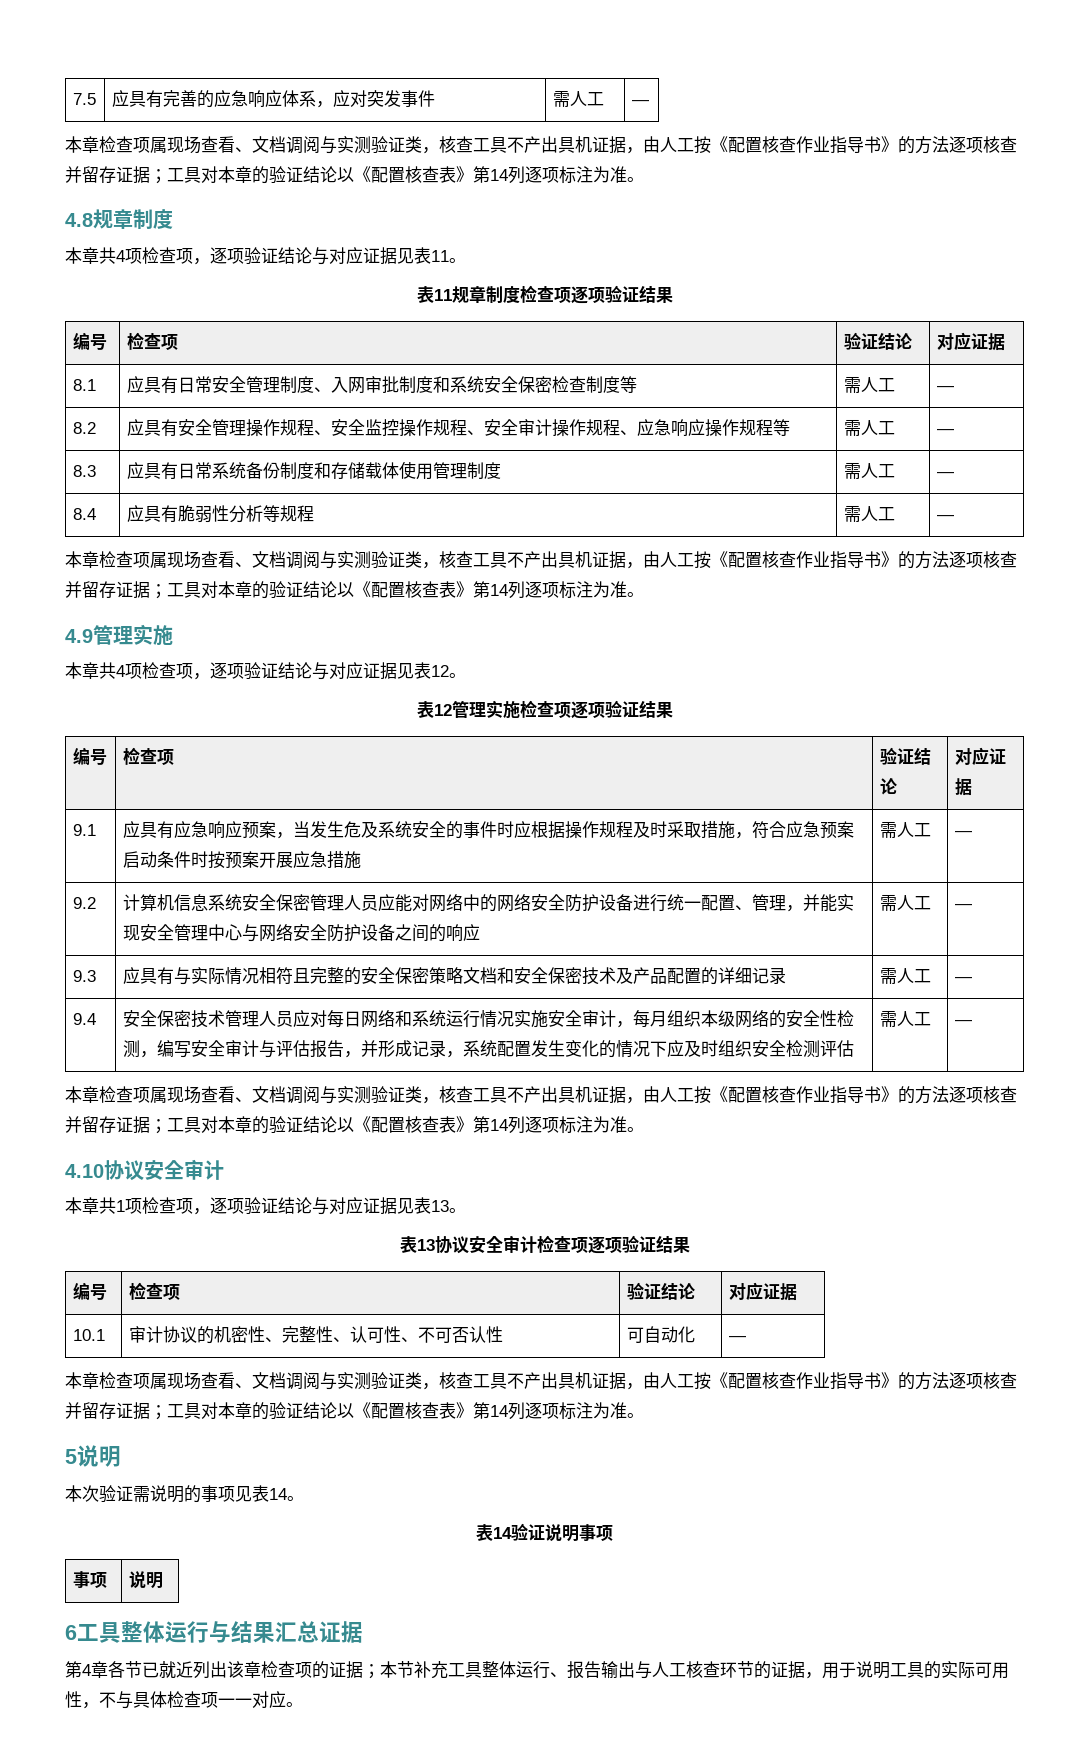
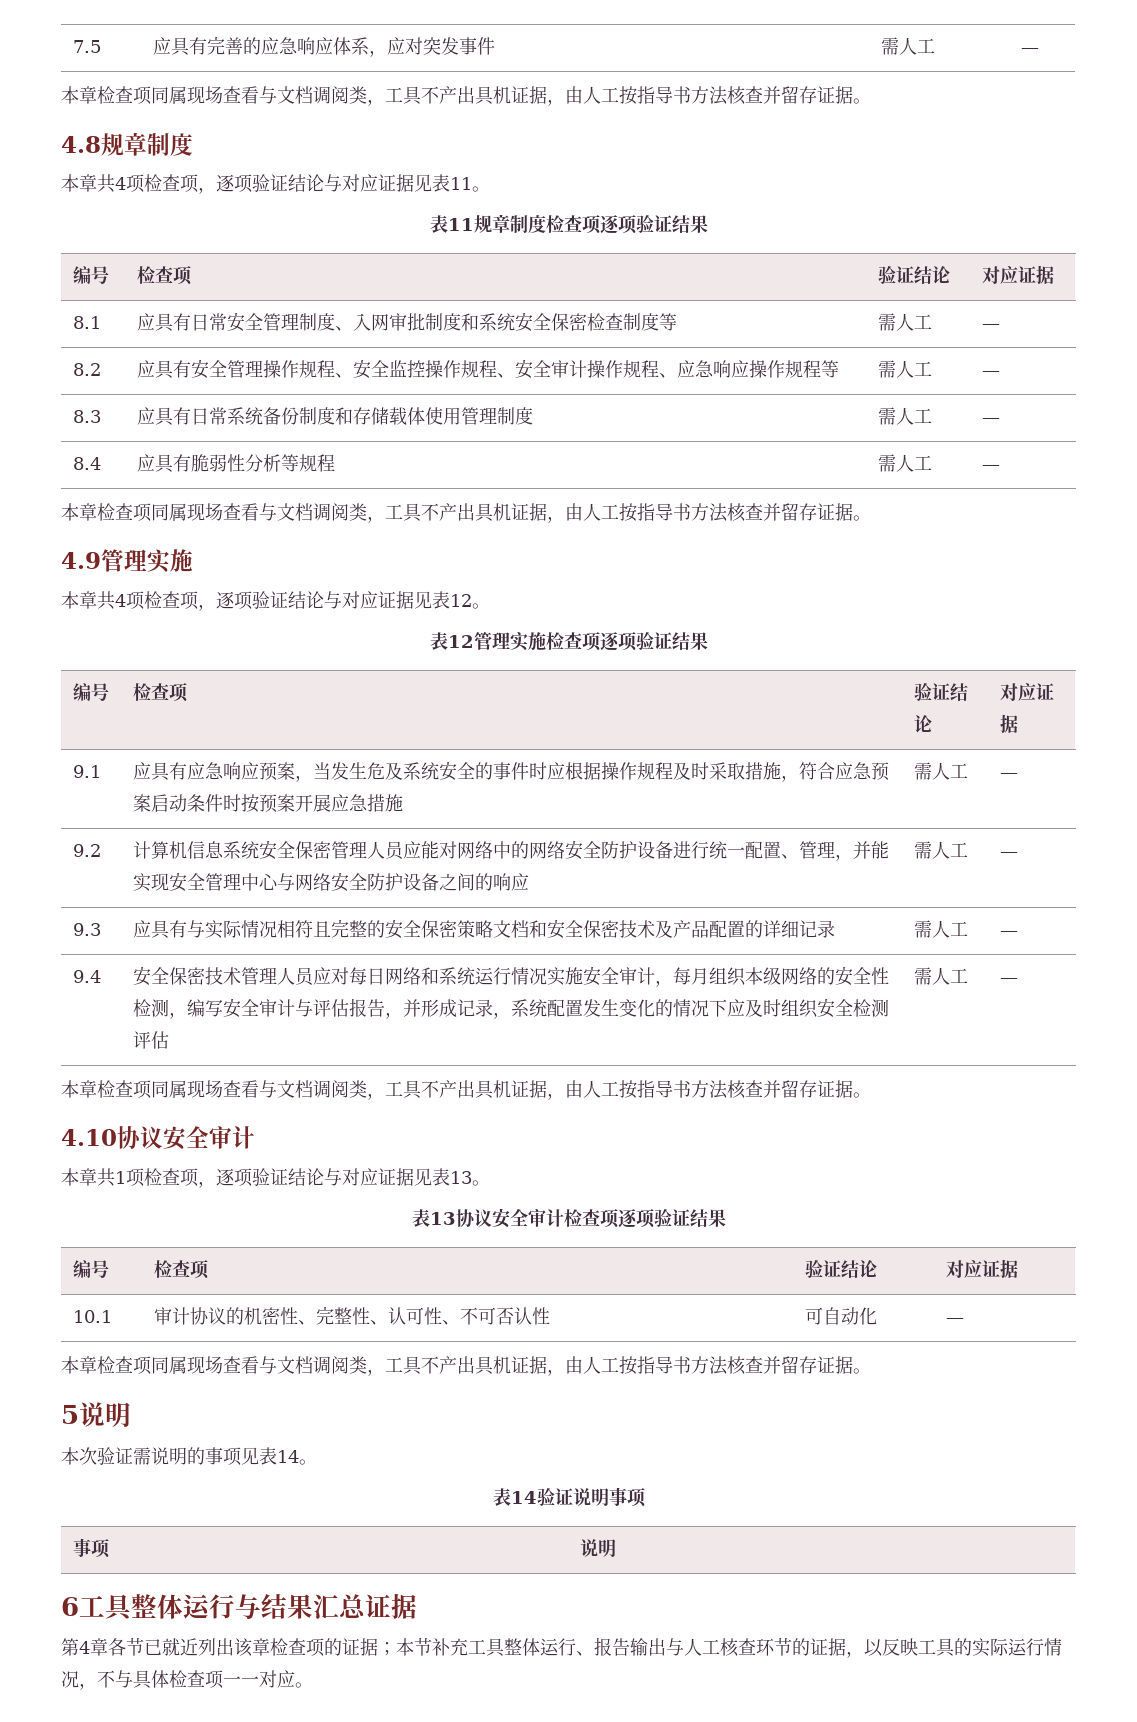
[150,136,1017,154] [65,166,627,184] 属现场查看、文档调阅与实测验证类，核查工具不产出具机证据，由人工按《配置核查作业指导书》的方法逐项核查并留存证据；工具对本章的验证结论以《配置核查表》第14列逐项标注为准 -> [151,86,853,106] 同属现场查看与文档调阅类，工具不产出具机证据，由人工按指导书方法核查并留存证据
[150,551,1017,569] [65,581,627,599] 属现场查看、文档调阅与实测验证类，核查工具不产出具机证据，由人工按《配置核查作业指导书》的方法逐项核查并留存证据；工具对本章的验证结论以《配置核查表》第14列逐项标注为准 -> [151,503,853,523] 同属现场查看与文档调阅类，工具不产出具机证据，由人工按指导书方法核查并留存证据
[150,1086,1017,1104] [65,1116,627,1134] 属现场查看、文档调阅与实测验证类，核查工具不产出具机证据，由人工按《配置核查作业指导书》的方法逐项核查并留存证据；工具对本章的验证结论以《配置核查表》第14列逐项标注为准 -> [151,1080,853,1100] 同属现场查看与文档调阅类，工具不产出具机证据，由人工按指导书方法核查并留存证据
[150,1372,1017,1390] [65,1402,627,1420] 属现场查看、文档调阅与实测验证类，核查工具不产出具机证据，由人工按《配置核查作业指导书》的方法逐项核查并留存证据；工具对本章的验证结论以《配置核查表》第14列逐项标注为准 -> [151,1356,853,1376] 同属现场查看与文档调阅类，工具不产出具机证据，由人工按指导书方法核查并留存证据
[822,1661,890,1679] 用于说明 -> [864,1638,918,1657] 以反映
[975,1662,1009,1679] [65,1691,82,1708] 可用性 -> [1008,1638,1062,1656] [61,1671,79,1688] 运行情况

